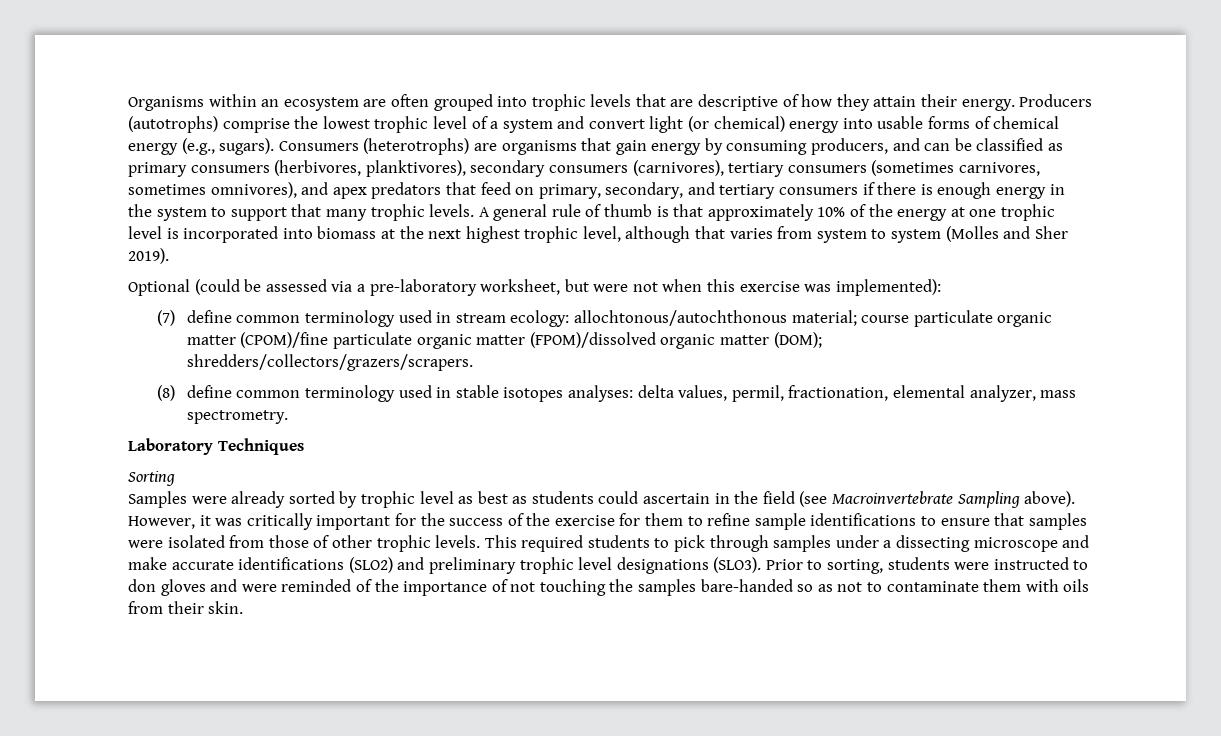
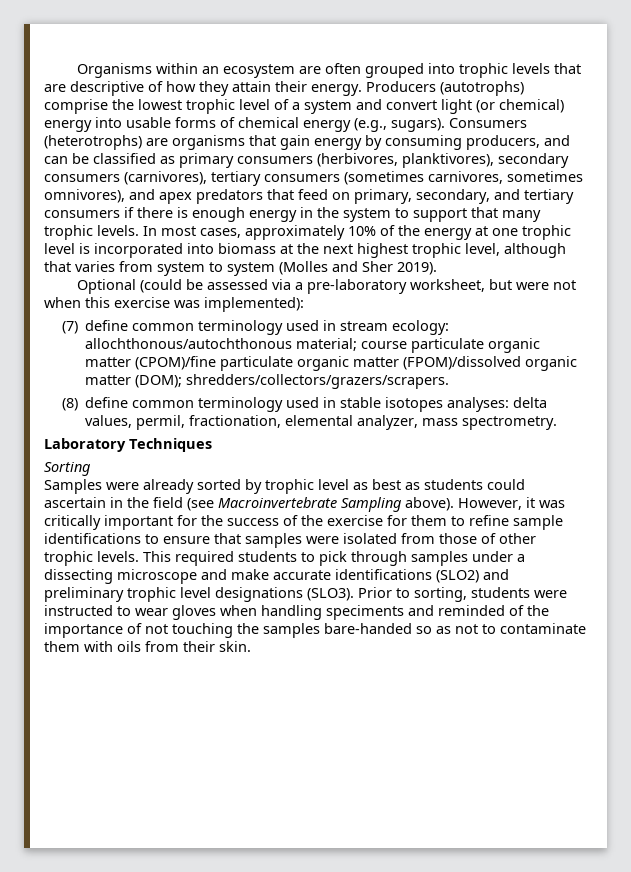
[478,204,704,221] A general rule of thumb is that -> [143,226,241,238] In most cases,
[573,310,787,326] allochtonous/autochthonous -> [85,338,293,349] allochthonous/autochthonous
[128,579,277,596] don gloves and were -> [135,605,434,620] wear gloves when handling speciments and

